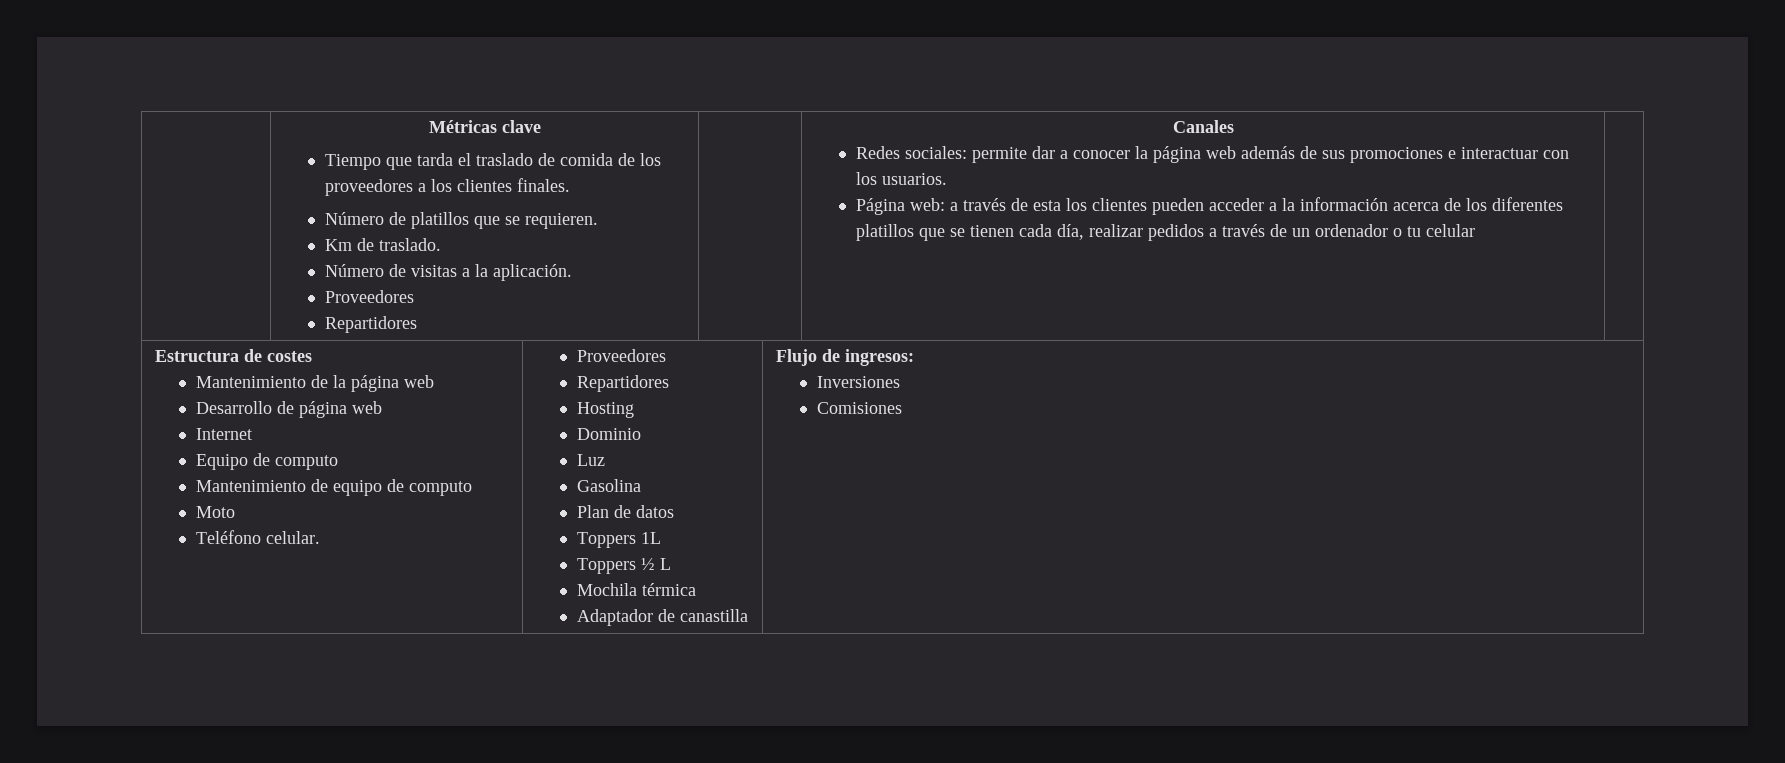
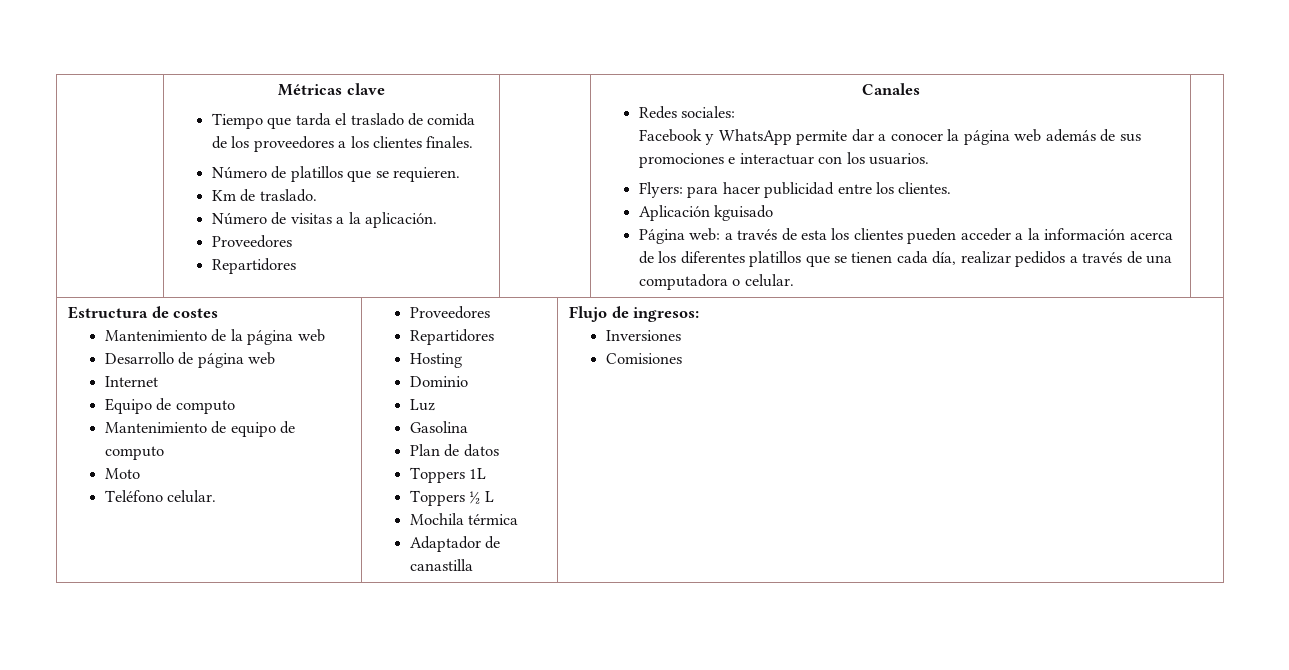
(967, 152) none -> [639,129,792,145] // Facebook y WhatsApp
(947, 179) none -> [638,182,952,198] [638,205,774,221] // Flyers: para hacer publicidad entre los clientes. // Aplicación kguisado
[1291,224,1475,237] un ordenador o tu celular -> [1146,255,1173,264] [638,274,794,290] una computadora o celular.

